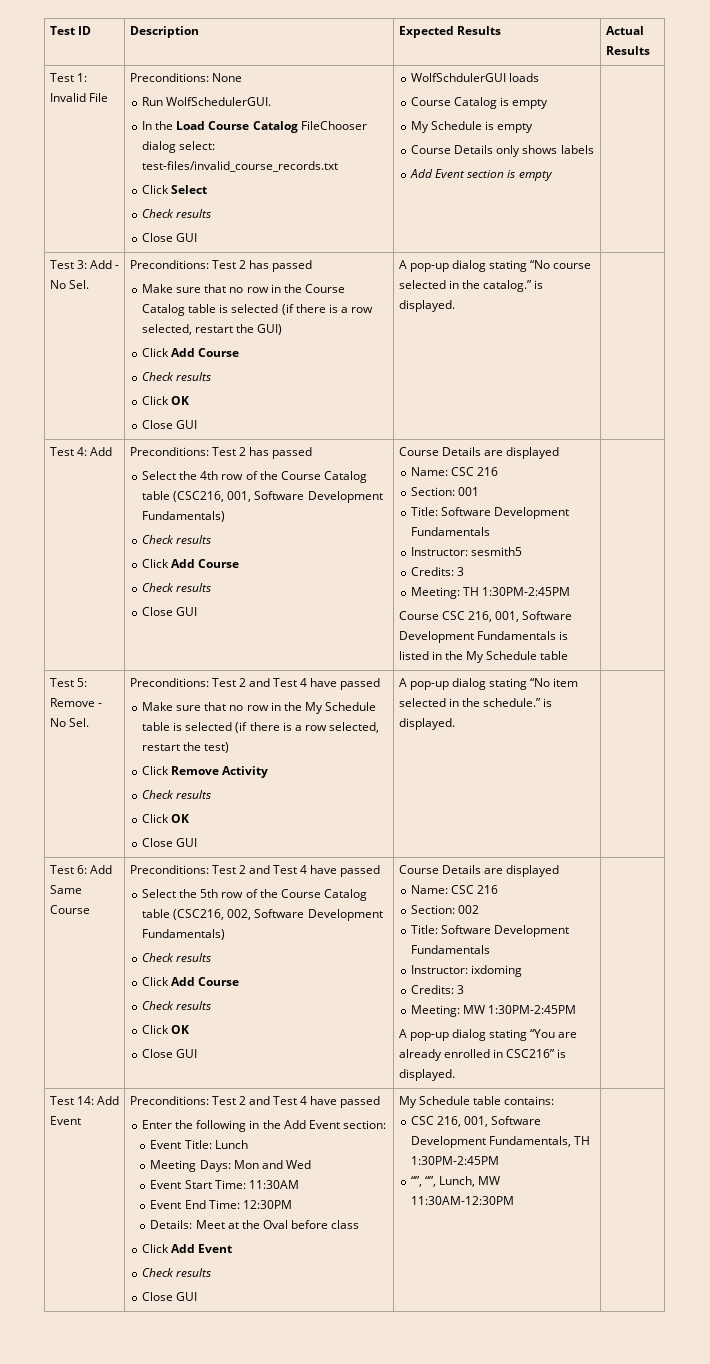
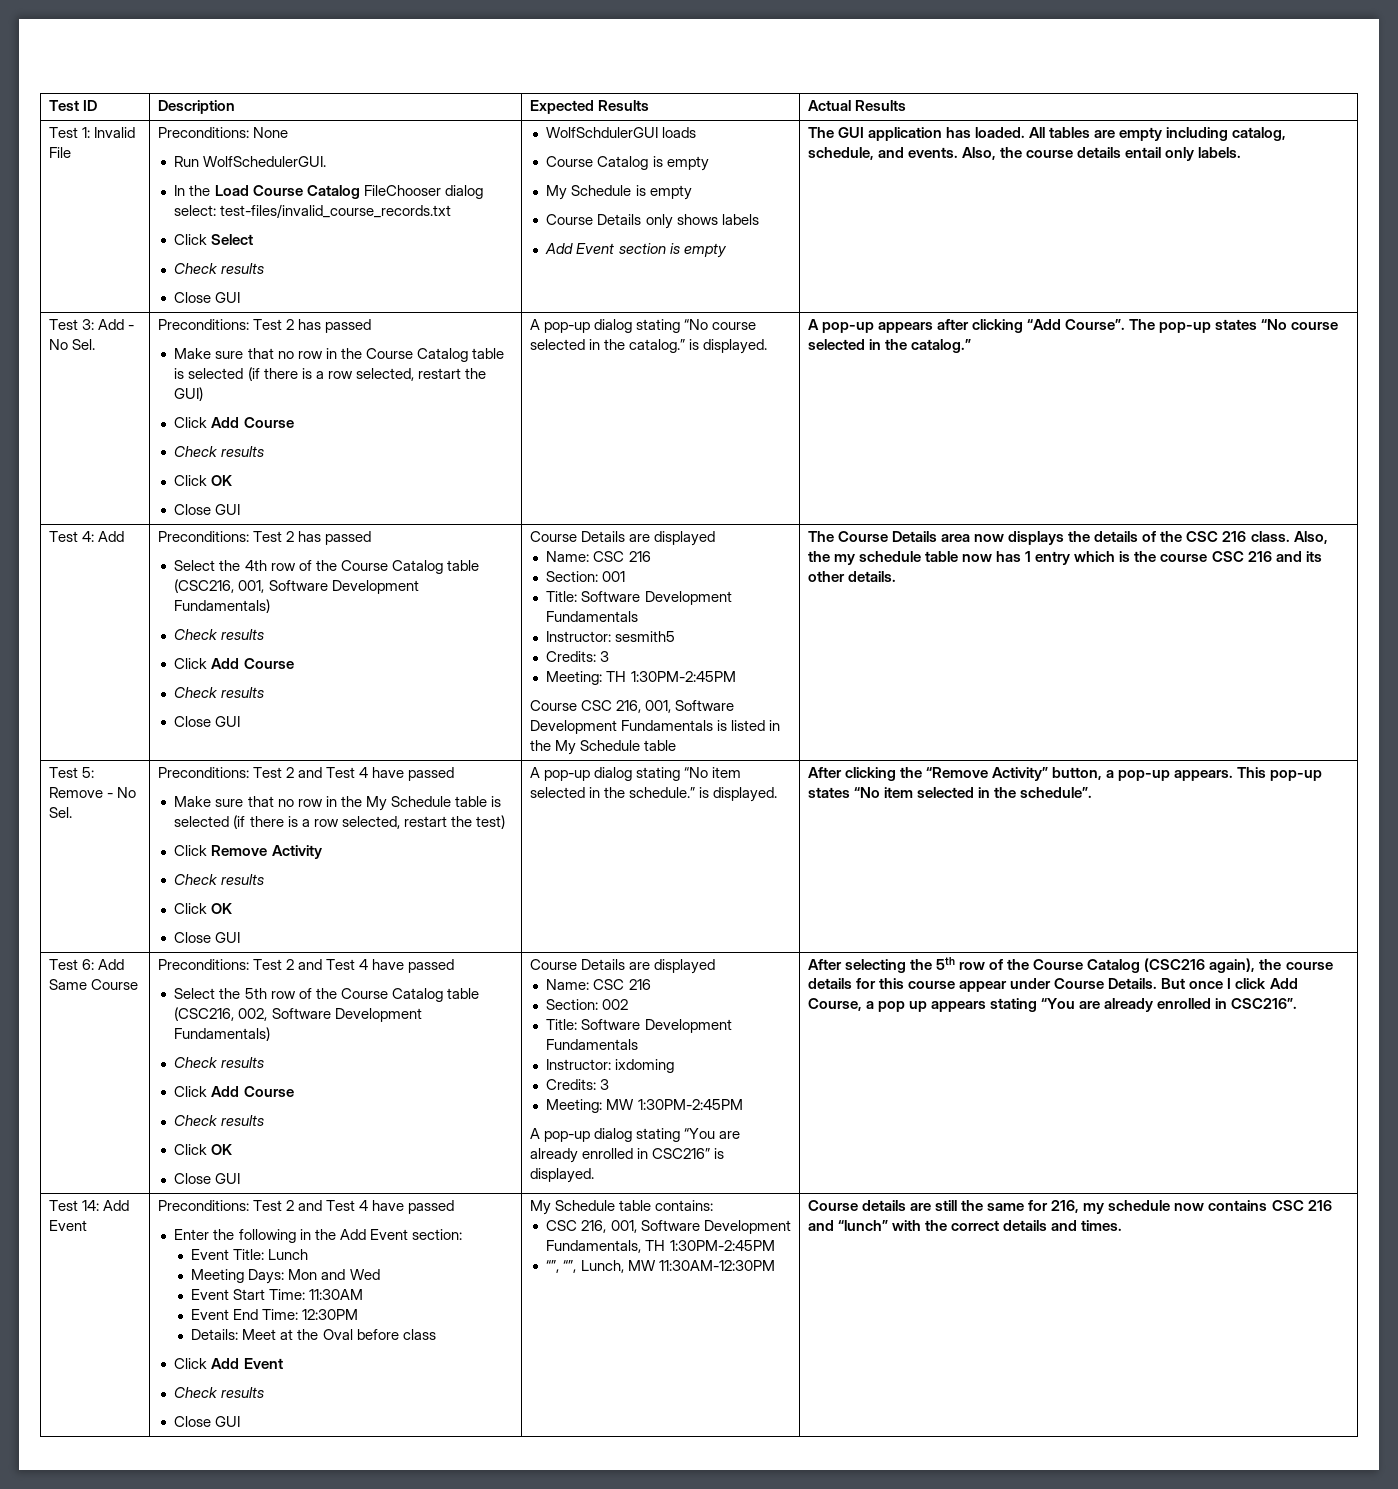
(553, 176) none -> [807,127,1287,141] [807,147,1242,161] The GUI application has loaded. All tables are empty including catalog, schedule, and events. Also, the course details entail only labels.
(455, 306) none -> [807,319,1339,333] [807,339,972,353] A pop-up appears after clicking “Add Course”. The pop-up states “No course selected in the catalog.”
(569, 655) none -> [807,531,1328,545] [807,551,1322,565] [807,571,896,582] The Course Details area now displays the details of the CSC 216 class. Also, the my schedule table now has 1 entry which is the course CSC 216 and its other details.
(455, 724) none -> [807,767,1323,781] [807,787,1093,798] After clicking the “Remove Activity” button, a pop-up appears. This pop-up states “No item selected in the schedule”.
(455, 1075) none -> [807,957,1333,973] [807,978,1298,992] [807,998,1298,1012] After selecting the 5th row of the Course Catalog (CSC216 again), the course details for this course appear under Course Details. But once I click Add Course, a pop up appears stating “You are already enrolled in CSC216”.
(515, 1200) none -> [807,1200,1332,1214] [807,1220,1123,1231] Course details are still the same for 216, my schedule now contains CSC 216 and “lunch” with the correct details and times.

